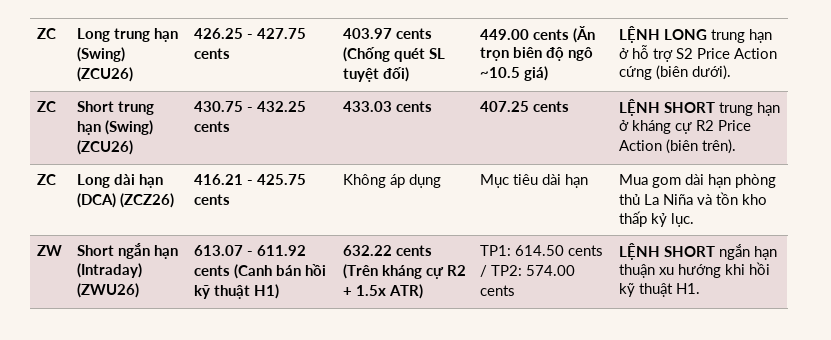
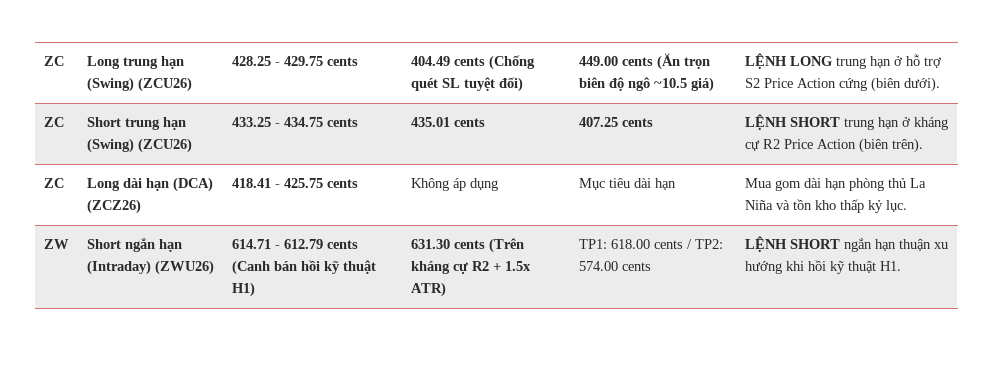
[194,28,307,39] [194,48,231,59] [343,28,393,39] 426.25 - 427.75 cents | 403.97 -> [231,56,358,66] [410,56,450,66] 428.25 - 429.75 cents | 404.49
[194,101,307,112] [194,121,231,132] [343,101,393,112] 430.75 - 432.25 cents | 433.03 -> [231,117,358,127] [410,117,450,127] 433.25 - 434.75 cents | 435.01
[194,174,244,185] 416.21 -> [231,178,271,188] 418.41
[194,245,307,256] 613.07 - 611.92 -> [231,239,323,249] 614.71 - 612.79
[343,245,393,256] 632.22 -> [410,239,450,249] 631.30
[515,245,565,256] 614.50 -> [610,239,650,249] 618.00

